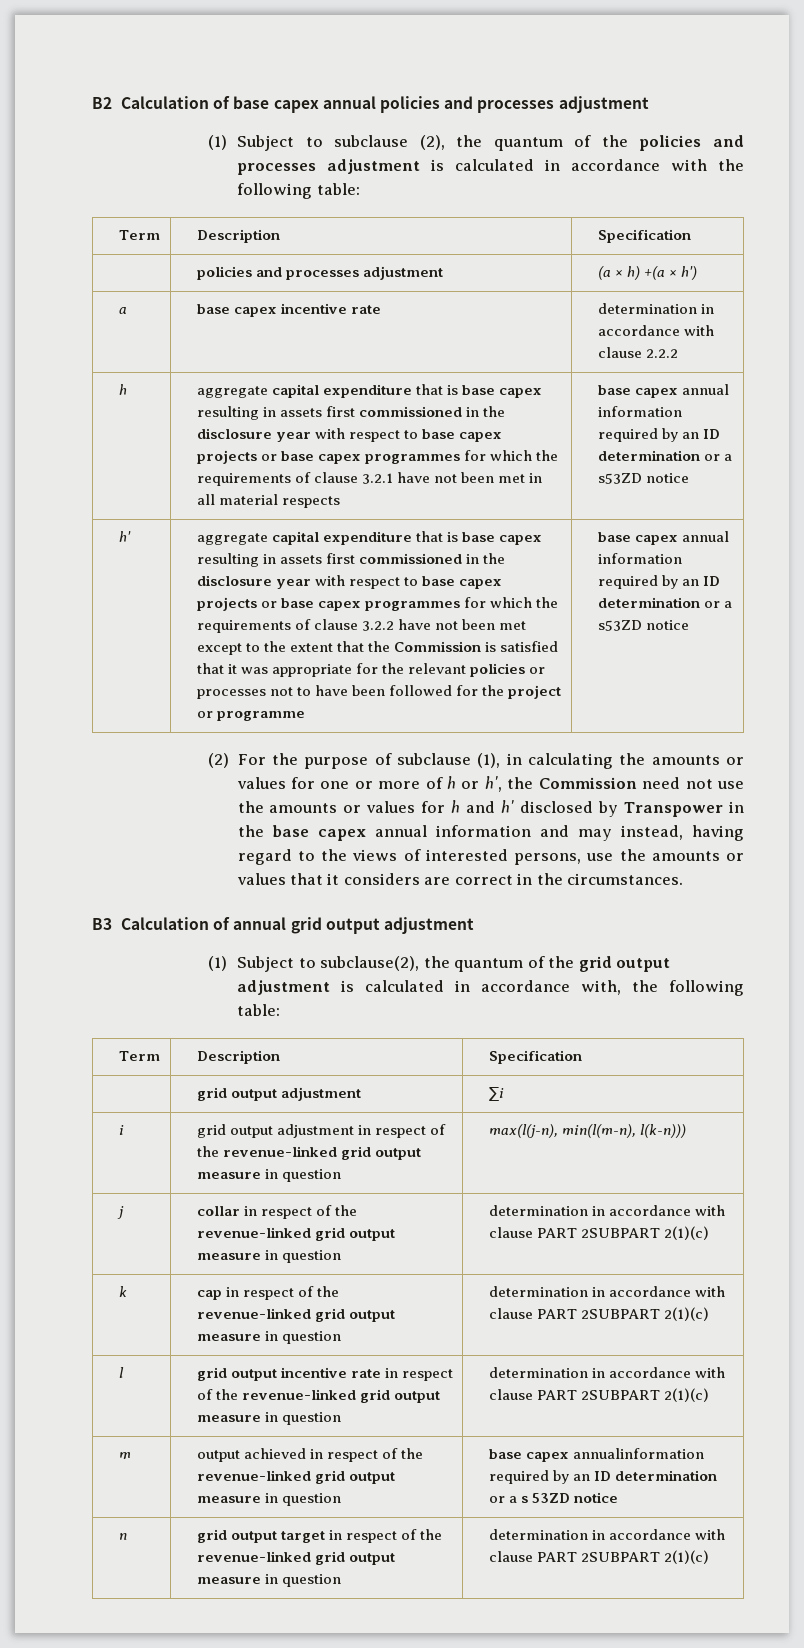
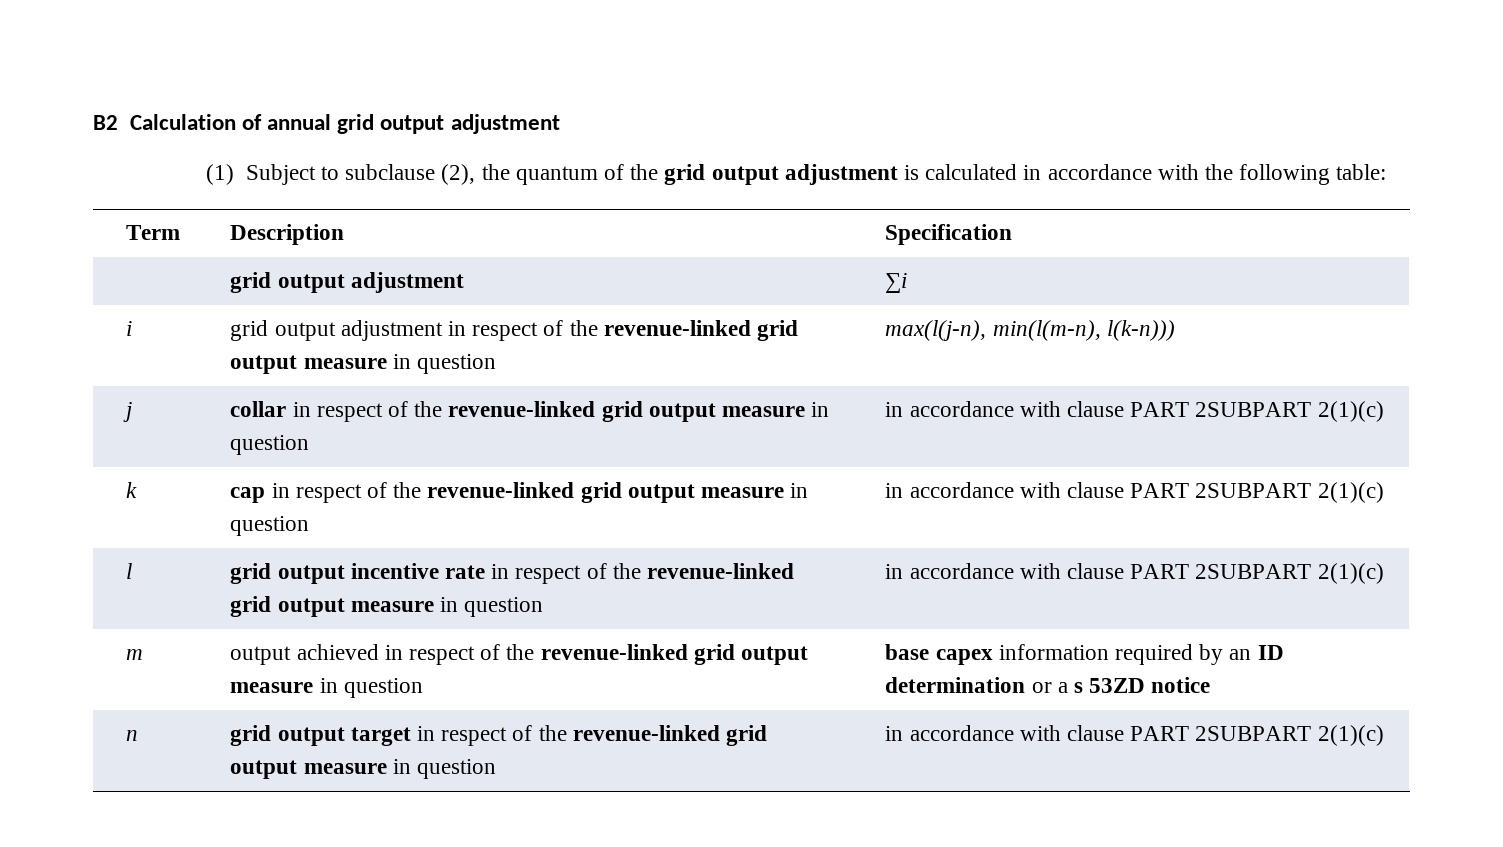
[233,96,555,113] base capex annual policies and processes -> [266,114,445,134] annual grid output
[639,135,744,151] [237,159,744,175] [237,183,360,199] [119,230,161,240] [197,229,281,243] [598,229,692,243] [197,266,444,280] [598,266,698,280] [119,307,128,314] [197,303,382,317] [598,303,715,314] [598,325,715,336] [598,347,679,358] [119,384,128,395] [197,384,543,398] [197,406,506,420] [197,428,503,442] [197,450,559,464] [197,472,543,486] [197,494,341,508] [598,384,730,398] [598,406,683,417] [598,428,721,442] [598,450,733,461] [598,473,690,484] [119,531,132,542] [197,531,543,545] [197,553,506,567] [197,575,503,589] [197,597,559,611] [197,619,527,633] [197,641,559,655] [197,663,546,677] [197,685,562,699] [197,711,306,721] [598,531,730,545] [598,553,683,564] [598,575,721,589] [598,597,733,608] [598,620,690,631] [208,753,744,769] [236,776,745,792] [237,800,744,817] [237,825,744,841] [237,849,745,865] [236,873,684,885] [92,917,474,934] [208,956,575,972] policies and processes adjustment is calculated in accordance with the following table: // Term | Description | Specification // | policies and processes adjustment | (a × h) +(a × h') // a | base capex incentive rate | determination in accordance with clause 2.2.2 // h | aggregate capital expenditure that is base capex resulting in assets first commissioned in the disclosure year with respect to base capex projects or base capex programmes for which the requirements of clause 3.2.1 have not been met in all material respects | base capex annual information required by an ID determination or a s53ZD notice // h' | aggregate capital expenditure that is base capex resulting in assets first commissioned in the disclosure year with respect to base capex projects or base capex programmes for which the requirements of clause 3.2.2 have not been met except to the extent that the Commission is satisfied that it was appropriate for the relevant policies or processes not to have been followed for the project or programme | base capex annual information required by an ID determination or a s53ZD notice // (2) For the purpose of subclause (1), in calculating the amounts or values for one or more of h or h', the Commission need not use the amounts or values for h and h' disclosed by Transpower in the base capex annual information and may instead, having regard to the views of interested persons, use the amounts or values that it considers are correct in the circumstances. // B3 Calculation of annual grid output adjustment // (1) Subject to subclause(2), the quantum of the -> (659, 172) none
[581,980,622,995] with, -> [1157,164,1199,180] with
[489,1205,589,1216] determination -> (310, 445) none
[489,1286,589,1297] determination -> (310, 526) none
[489,1367,589,1378] determination -> (544, 607) none
[573,1448,705,1459] annualinformation -> [998,644,1109,660] information
[489,1529,589,1540] determination -> (497, 769) none

